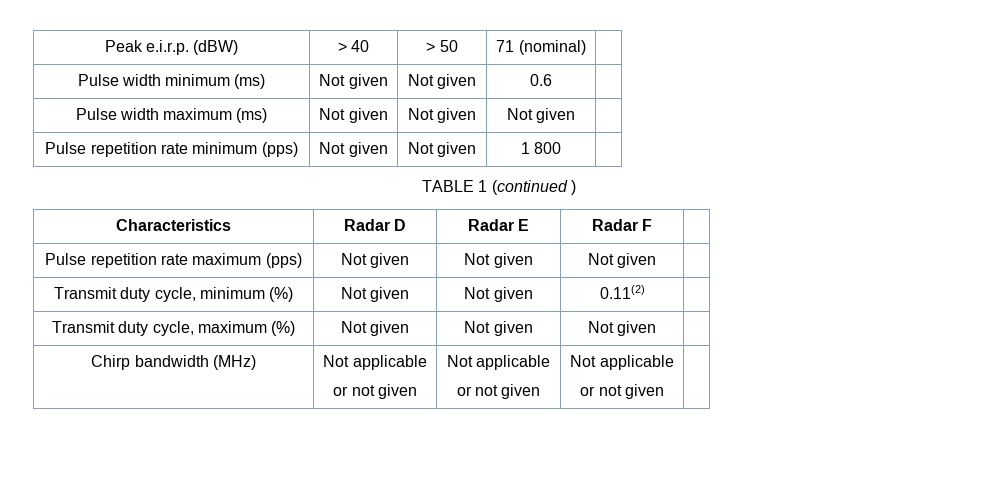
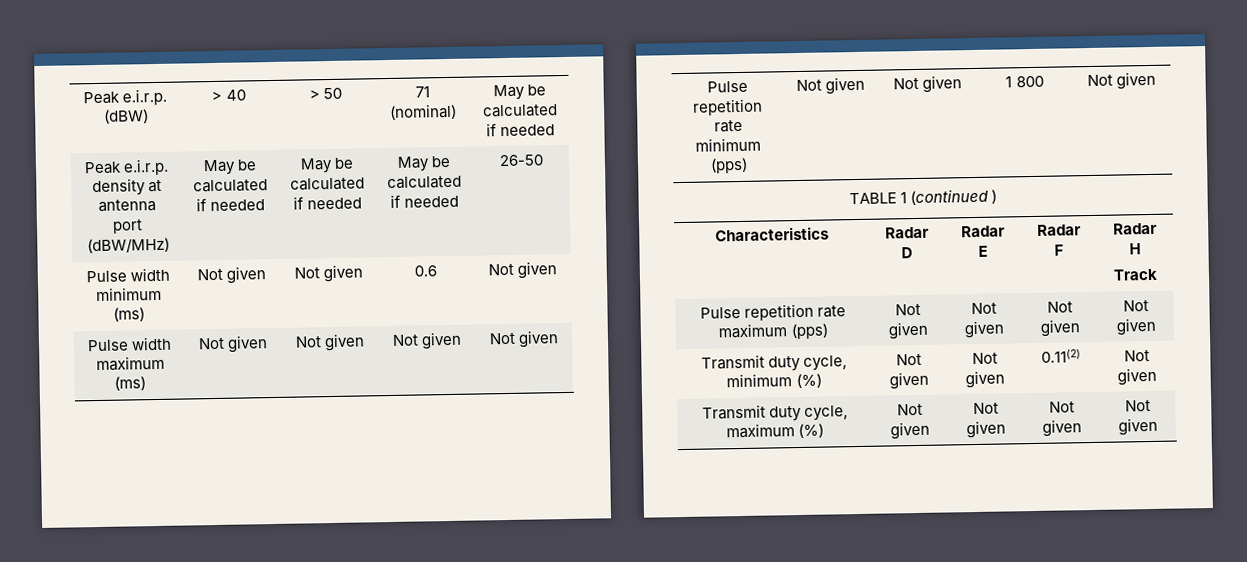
(586, 47) none -> [492,84,547,101] [482,104,558,118] [485,123,556,137] [83,158,170,176] [91,178,163,197] [98,198,156,212] [112,219,143,234] [86,237,170,254] [202,159,258,176] [193,179,268,193] [195,198,266,212] [299,157,355,174] [290,177,365,191] [292,196,363,210] [396,155,452,172] [387,175,462,190] [389,194,460,208] [498,154,544,167] May be calculated if needed // Peak e.i.r.p. density at antenna port (dBW/MHz) | May be calculated if needed | May be calculated if needed | May be calculated if needed | 26-50
(552, 80) none -> [487,261,558,279] Not given
(576, 115) none -> [488,330,560,348] Not given
(562, 148) none -> [1086,71,1157,90] Not given
(653, 225) none -> [1113,222,1157,235] [1129,243,1141,255] [1113,268,1158,281] Radar H // Track
(657, 260) none -> [1123,300,1149,312] [1116,317,1156,336] Not given
(645, 292) none -> [1124,350,1150,362] [1117,367,1157,386] Not given
[91,355,256,370] [323,355,427,370] [333,384,417,399] [446,355,551,370] [456,384,541,399] [570,355,674,370] [580,384,664,399] // Chirp bandwidth (MHz) | Not applicable // or not given | Not applicable // or not given | Not applicable // or not given | -> [1125,400,1151,412] [1118,417,1158,436] Not given

